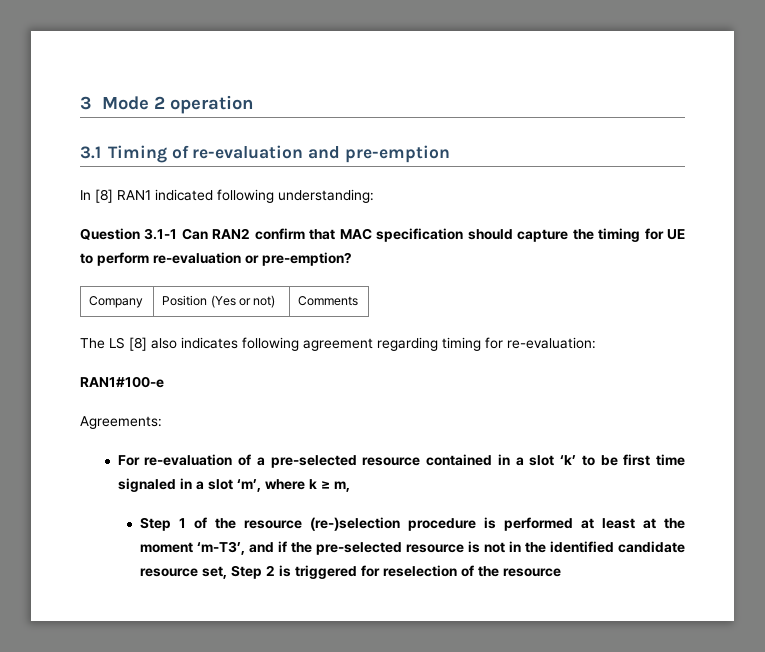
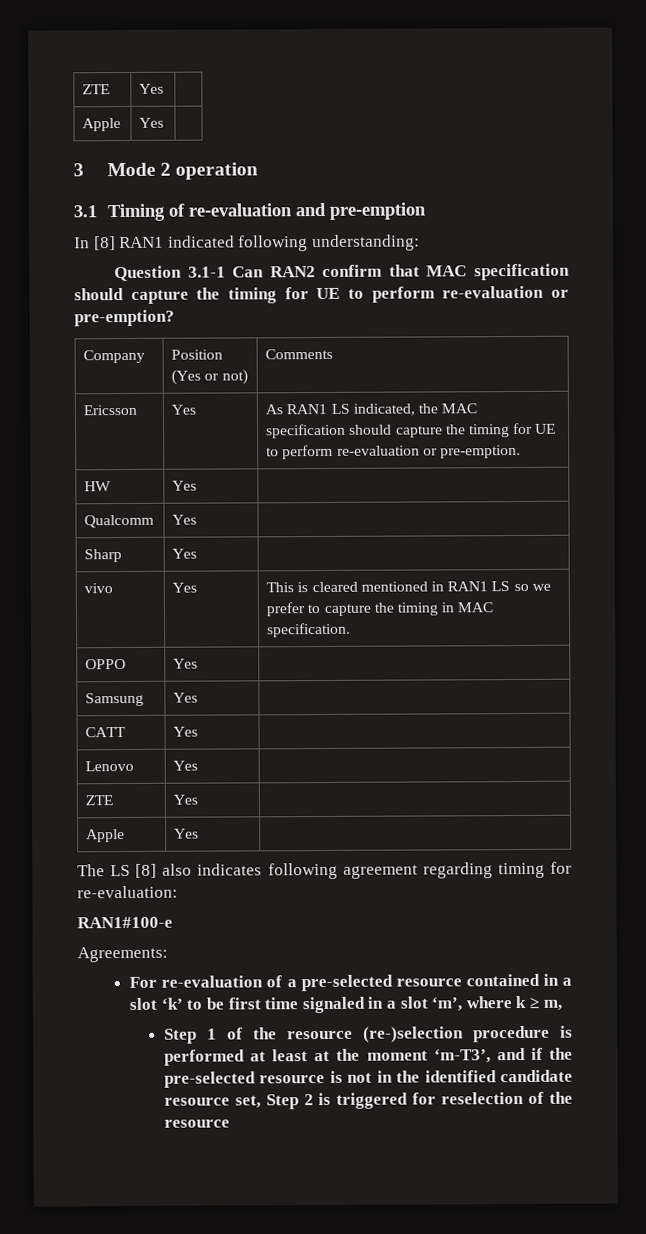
(80, 103) none -> [82,84,111,95] [139,83,165,94] [82,118,122,132] [139,117,165,128] ZTE | Yes | // Apple | Yes | //
(359, 301) none -> [83,404,138,416] [171,404,197,415] [265,403,478,416] [266,422,557,439] [266,444,522,460] [84,481,112,492] [172,480,198,491] [84,514,155,529] [172,514,198,525] [84,549,123,563] [172,548,198,559] [84,583,114,594] [172,582,198,593] [266,581,551,593] [266,602,494,617] [267,622,352,638] [85,658,127,670] [173,658,199,669] [85,692,145,707] [173,692,199,703] [85,726,127,738] [173,726,199,737] [85,760,135,772] [173,760,199,771] [85,795,114,806] [173,794,199,805] [86,829,126,843] [174,828,200,839] // Ericsson | Yes | As RAN1 LS indicated, the MAC specification should capture the timing for UE to perform re-evaluation or pre-emption. // HW | Yes | // Qualcomm | Yes | // Sharp | Yes | // vivo | Yes | This is cleared mentioned in RAN1 LS so we prefer to capture the timing in MAC specification. // OPPO | Yes | // Samsung | Yes | // CATT | Yes | // Lenovo | Yes | // ZTE | Yes | // Apple | Yes |

